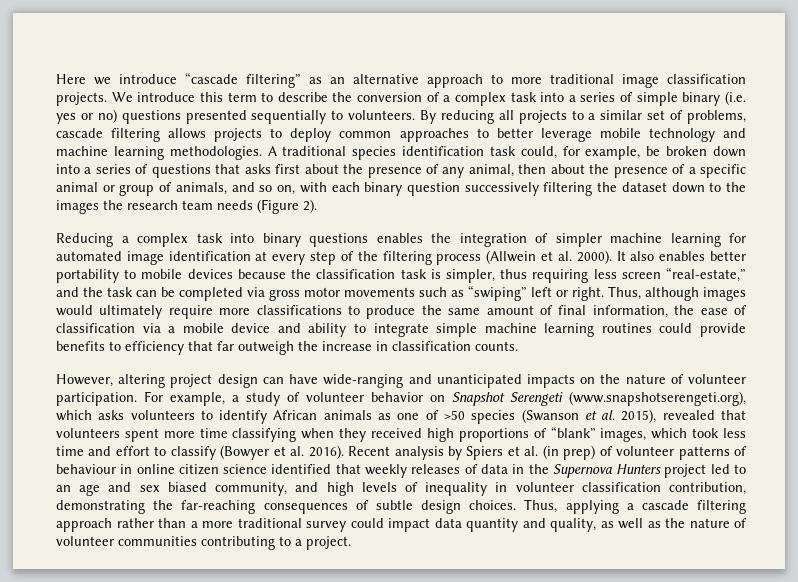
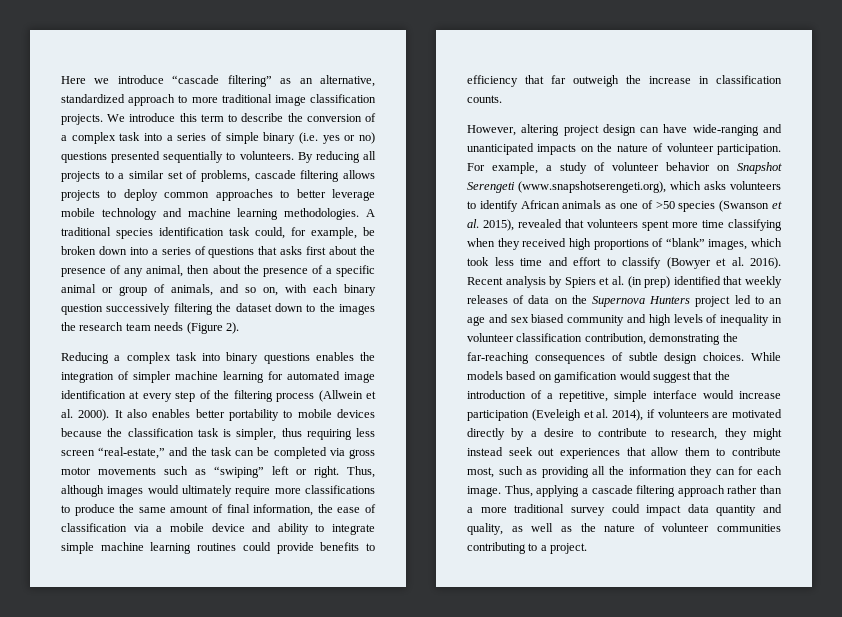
[353,74,419,84] alternative -> [319,75,375,87] [61,94,125,103] alternative, standardized
[599,446,747,460] [56,464,268,475] of volunteer patterns of behaviour in online citizen science -> (671, 282) none
[512,464,525,474] in -> [554,298,568,304] on
[215,482,288,496] community, -> [567,315,625,326] community
(517, 505) none -> [751,352,781,361] [467,371,730,383] [467,390,781,402] [467,409,782,421] [467,428,782,440] [467,447,781,459] [467,466,782,478] [467,486,501,497] While models based on gamification would suggest that the introduction of a repetitive, simple interface would increase participation (Eveleigh et al. 2014), if volunteers are motivated directly by a desire to contribute to research, they might instead seek out experiences that allow them to contribute most, such as providing all the information they can for each image.

